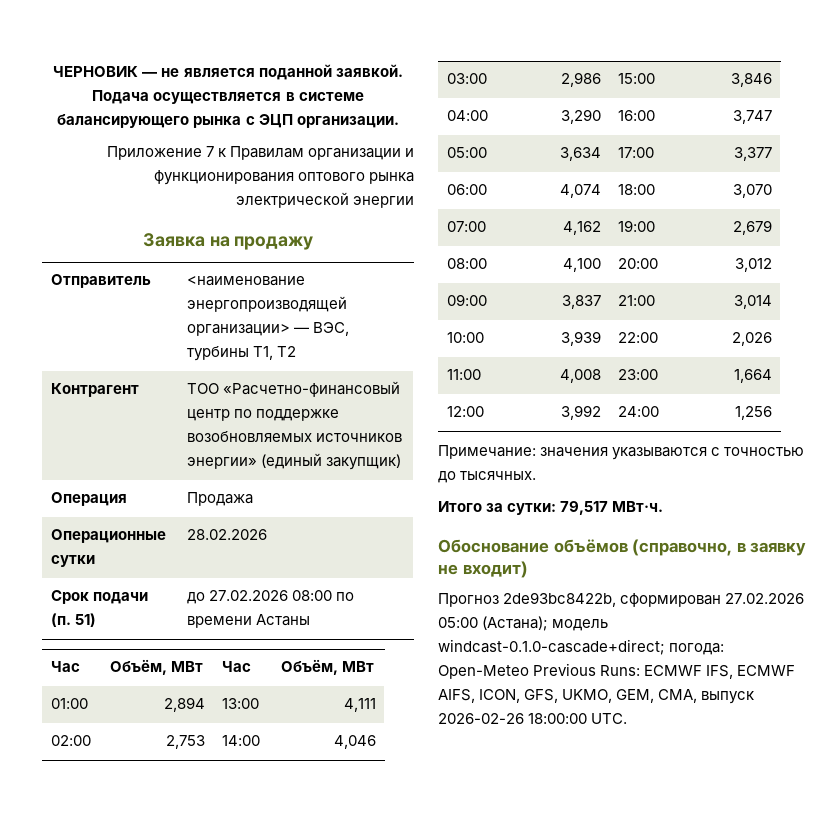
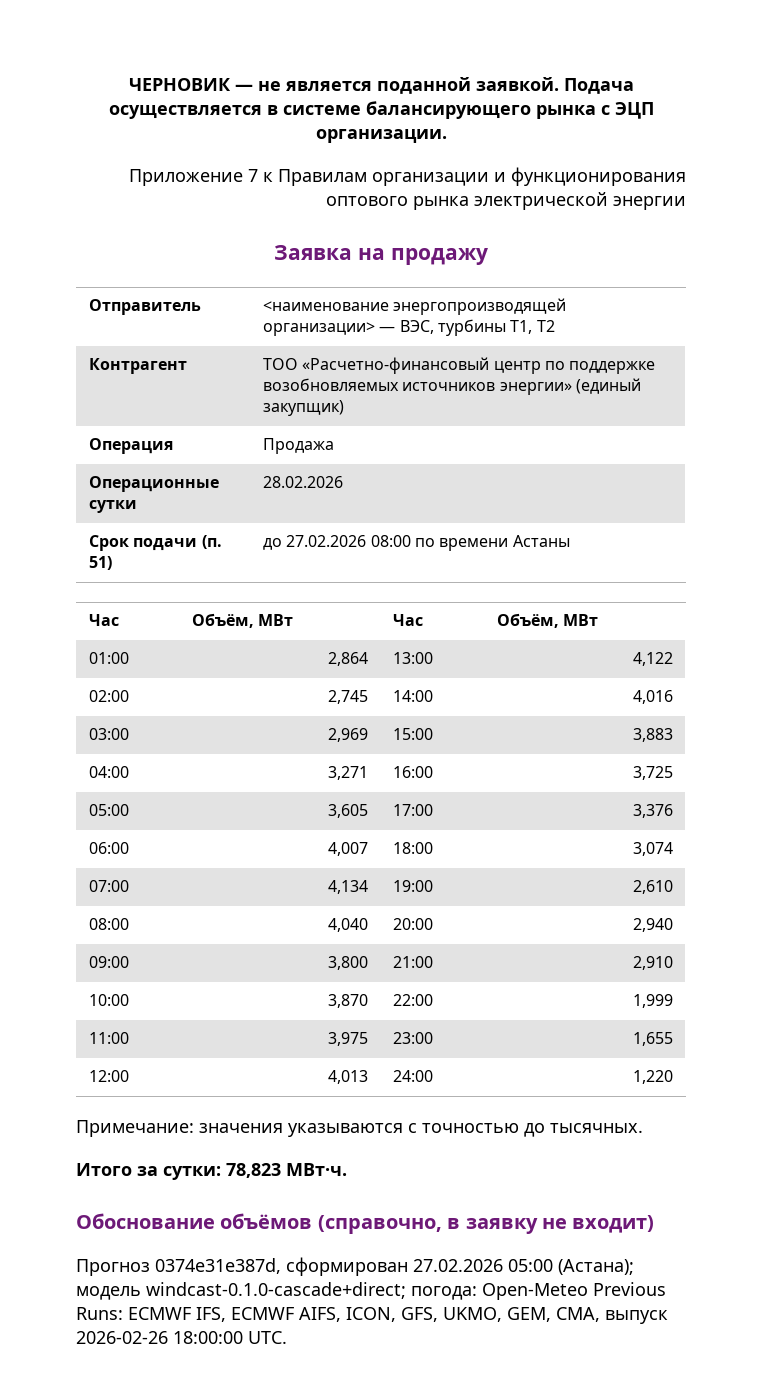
[164,697,206,712] 2,894 -> [327,652,368,666] 2,864
[344,698,377,712] 4,111 -> [632,652,673,666] 4,122
[166,735,206,749] 2,753 -> [327,690,368,704] 2,745
[334,735,377,749] 4,046 -> [632,690,673,704] 4,016
[561,72,602,87] 2,986 -> [327,728,368,742] 2,969
[731,73,773,87] 3,846 -> [632,728,673,742] 3,883
[561,109,602,124] 3,290 -> [327,766,368,780] 3,271
[733,110,773,124] 3,747 -> [632,766,673,780] 3,725
[560,147,602,161] 3,634 -> [327,804,368,818] 3,605
[734,147,773,161] 3,377 -> [632,804,673,818] 3,376
[560,184,602,198] 4,074 -> [327,842,368,856] 4,007
[733,184,773,198] 3,070 -> [632,842,673,856] 3,074
[563,221,602,235] 4,162 -> [327,880,368,894] 4,134
[733,220,773,235] 2,679 -> [632,880,673,894] 2,610
[563,258,602,272] 4,100 -> [327,918,368,932] 4,040
[735,258,773,272] 3,012 -> [632,918,673,932] 2,940
[562,295,602,309] 3,837 -> [327,956,368,970] 3,800
[734,295,773,309] 3,014 -> [632,956,673,970] 2,910
[561,331,602,346] 3,939 -> [327,994,368,1008] 3,870
[732,332,773,346] 2,026 -> [632,994,673,1008] 1,999
[560,369,602,383] 4,008 -> [327,1032,368,1046] 3,975
[734,369,773,383] 1,664 -> [632,1032,673,1046] 1,655
[561,405,602,420] 3,992 -> [327,1070,368,1084] 4,013
[735,406,773,420] 1,256 -> [632,1070,673,1084] 1,220
[560,501,609,515] 79,517 -> [226,1163,281,1178] 78,823
[503,592,617,607] 2de93bc8422b, -> [155,1258,281,1274] 0374e31e387d,

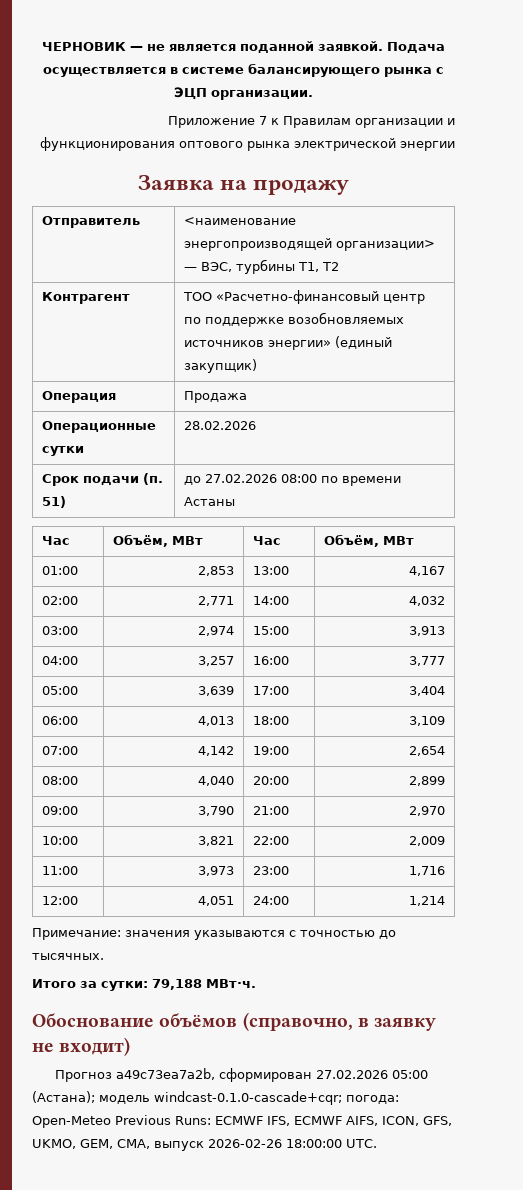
[327,652,368,666] 2,864 -> [198,566,235,576] 2,853
[632,652,673,666] 4,122 -> [409,566,446,576] 4,167
[327,690,368,704] 2,745 -> [198,596,235,606] 2,771
[632,690,673,704] 4,016 -> [409,596,446,606] 4,032
[327,728,368,742] 2,969 -> [198,626,235,636] 2,974
[632,728,673,742] 3,883 -> [409,626,446,636] 3,913
[327,766,368,780] 3,271 -> [198,656,235,666] 3,257
[632,766,673,780] 3,725 -> [409,656,446,666] 3,777
[327,804,368,818] 3,605 -> [198,686,235,696] 3,639
[632,804,673,818] 3,376 -> [409,686,446,696] 3,404
[327,842,368,856] 4,007 -> [198,716,235,726] 4,013
[632,842,673,856] 3,074 -> [409,716,446,726] 3,109
[327,880,368,894] 4,134 -> [198,746,235,756] 4,142
[632,880,673,894] 2,610 -> [409,746,446,756] 2,654
[632,918,673,932] 2,940 -> [409,776,446,786] 2,899
[327,956,368,970] 3,800 -> [198,806,235,816] 3,790
[632,956,673,970] 2,910 -> [409,806,446,816] 2,970
[327,994,368,1008] 3,870 -> [198,836,235,846] 3,821
[632,994,673,1008] 1,999 -> [409,836,446,846] 2,009
[327,1032,368,1046] 3,975 -> [198,866,235,876] 3,973
[632,1032,673,1046] 1,655 -> [409,866,446,876] 1,716
[327,1070,368,1084] 4,013 -> [198,896,235,906] 4,051
[632,1070,673,1084] 1,220 -> [409,896,446,906] 1,214
[226,1163,281,1178] 78,823 -> [152,979,202,990] 79,188
[155,1258,281,1274] 0374e31e387d, -> [116,1068,216,1080] a49c73ea7a2b,
[146,1282,406,1299] windcast-0.1.0-cascade+direct; -> [154,1091,342,1105] windcast-0.1.0-cascade+cqr;

